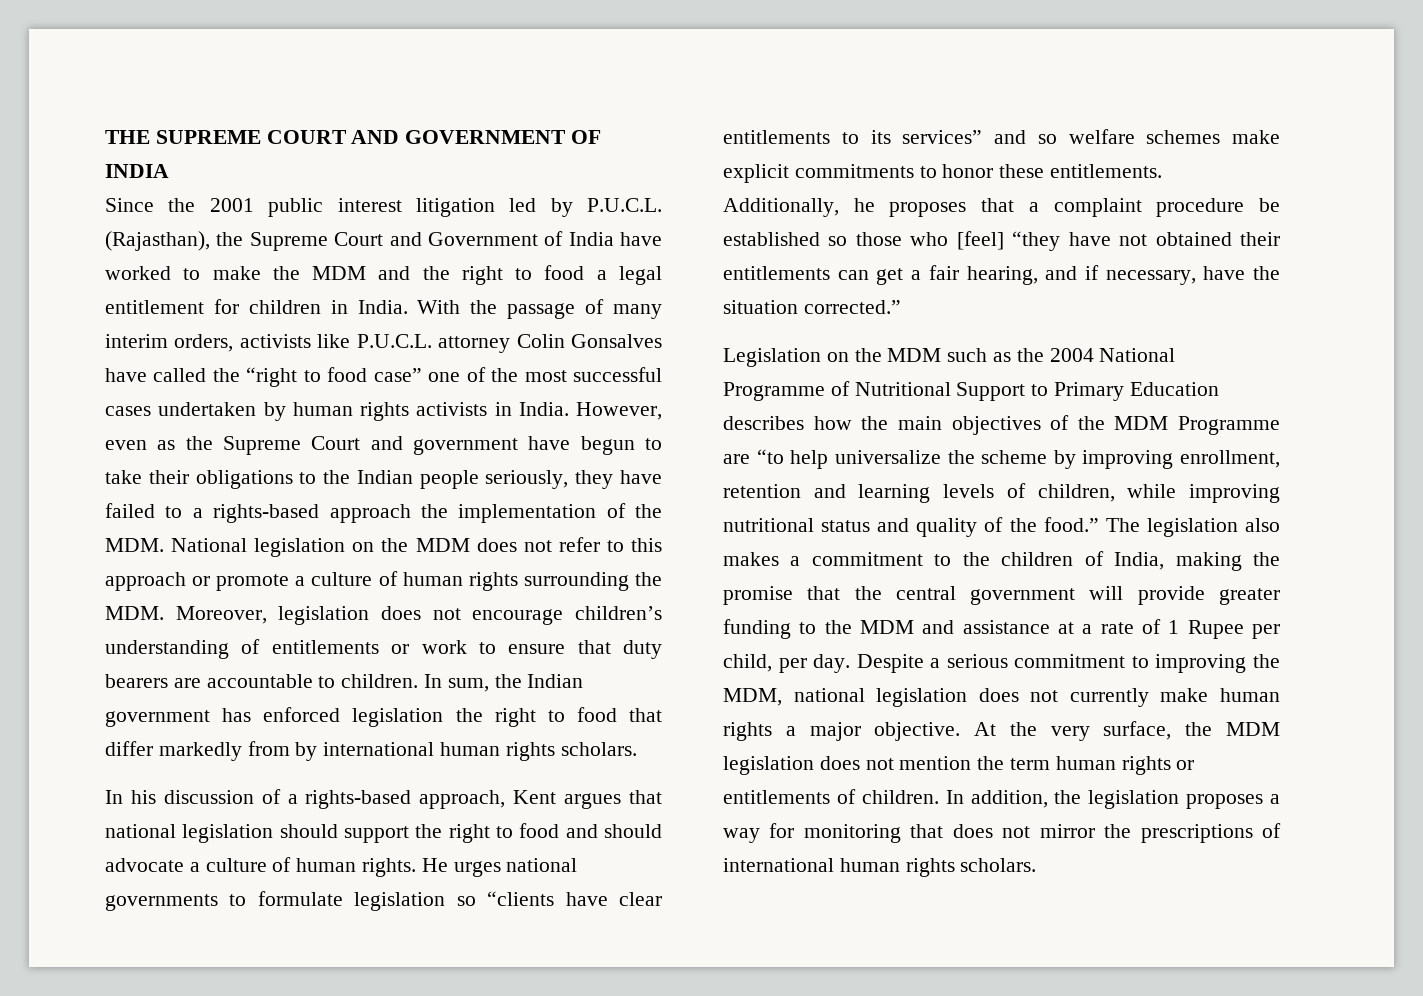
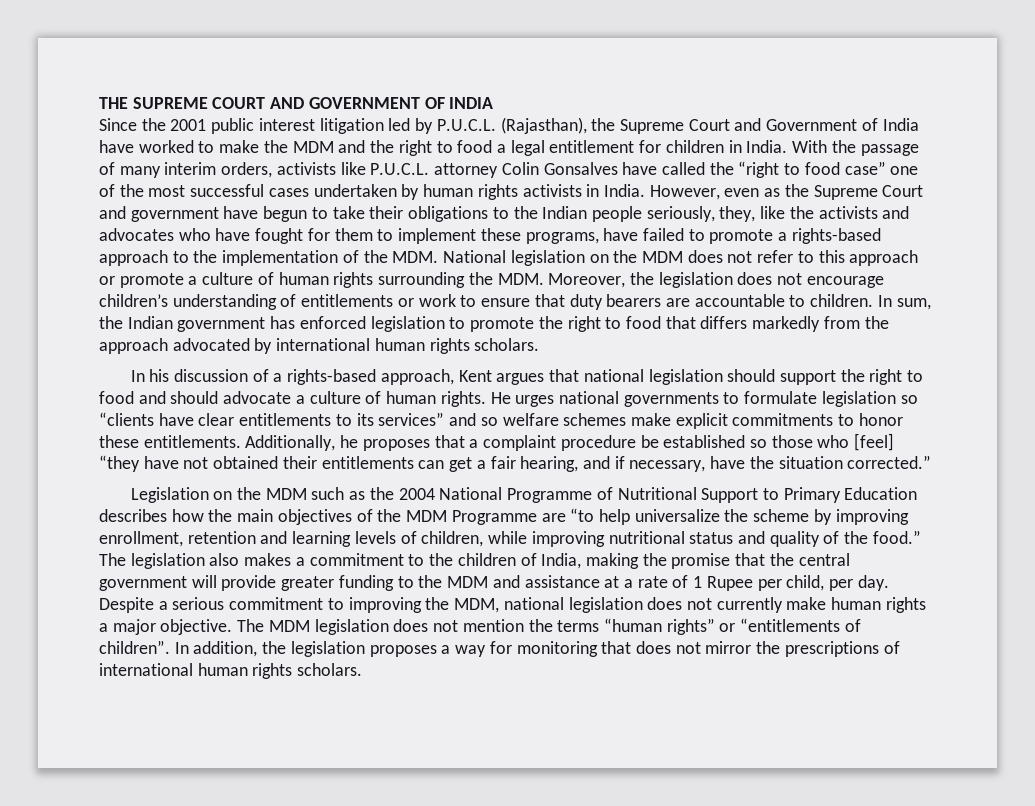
[575,470,614,489] they -> [719,206,910,222] [99,228,599,244] they, like the activists and advocates who have fought for them to implement these programs,
(183, 512) none -> [709,229,774,244] promote
(411, 513) none -> [172,251,189,263] to
(267, 615) none -> [629,272,654,285] the
(444, 717) none -> [449,317,535,332] to promote
[105,741,153,756] differ -> [700,316,748,329] differs
(290, 748) none -> [864,316,889,329] [99,338,250,354] the approach advocated
[974,721,1213,741] At the very surface, the -> [237,619,265,632] The
[1010,756,1195,775] [723,789,939,804] term human rights or entitlements of children. -> [557,618,861,635] [99,640,170,654] terms “human rights” or “entitlements of children”.

